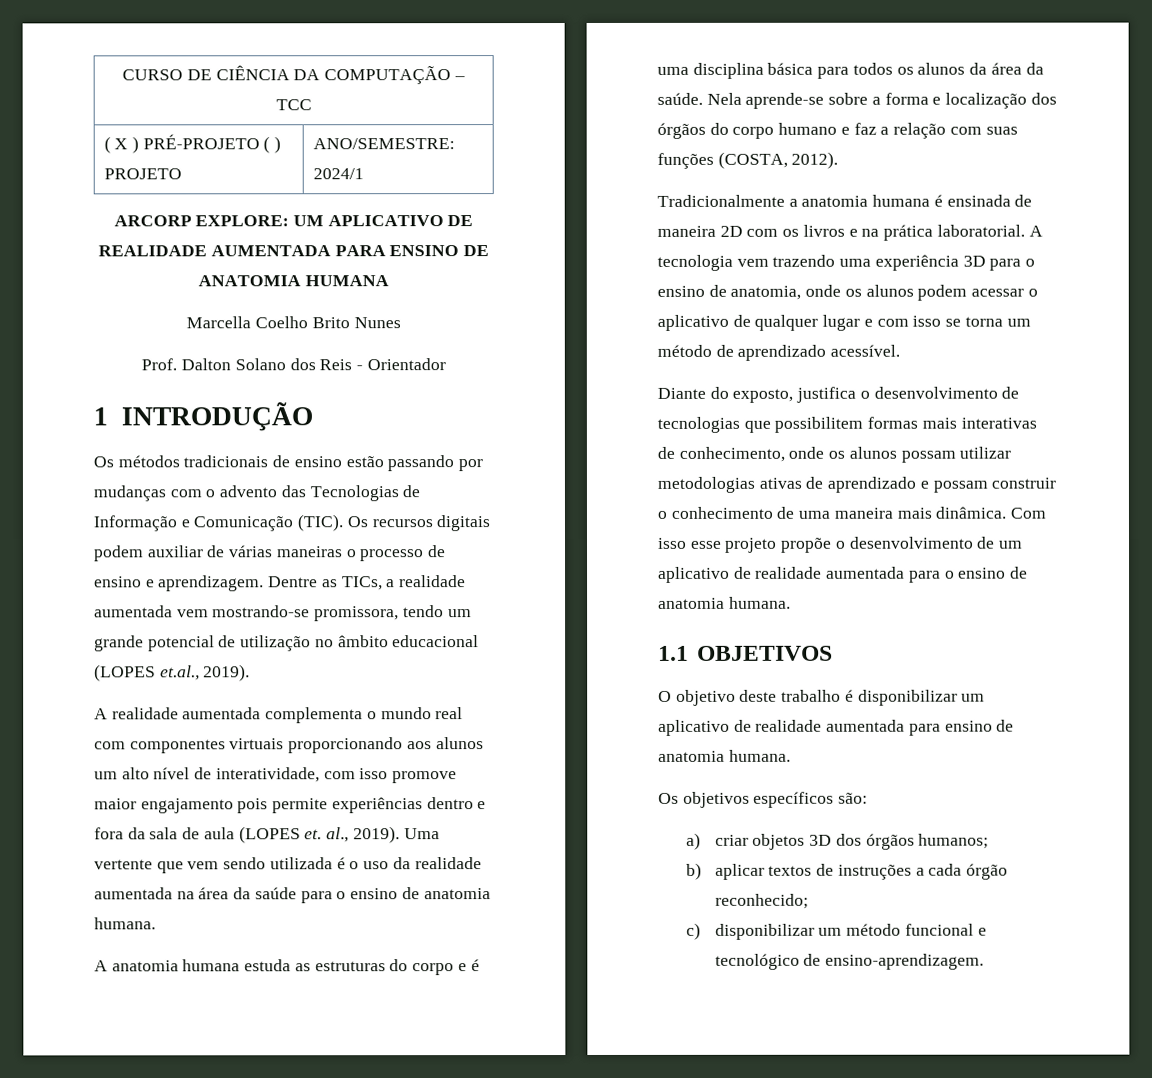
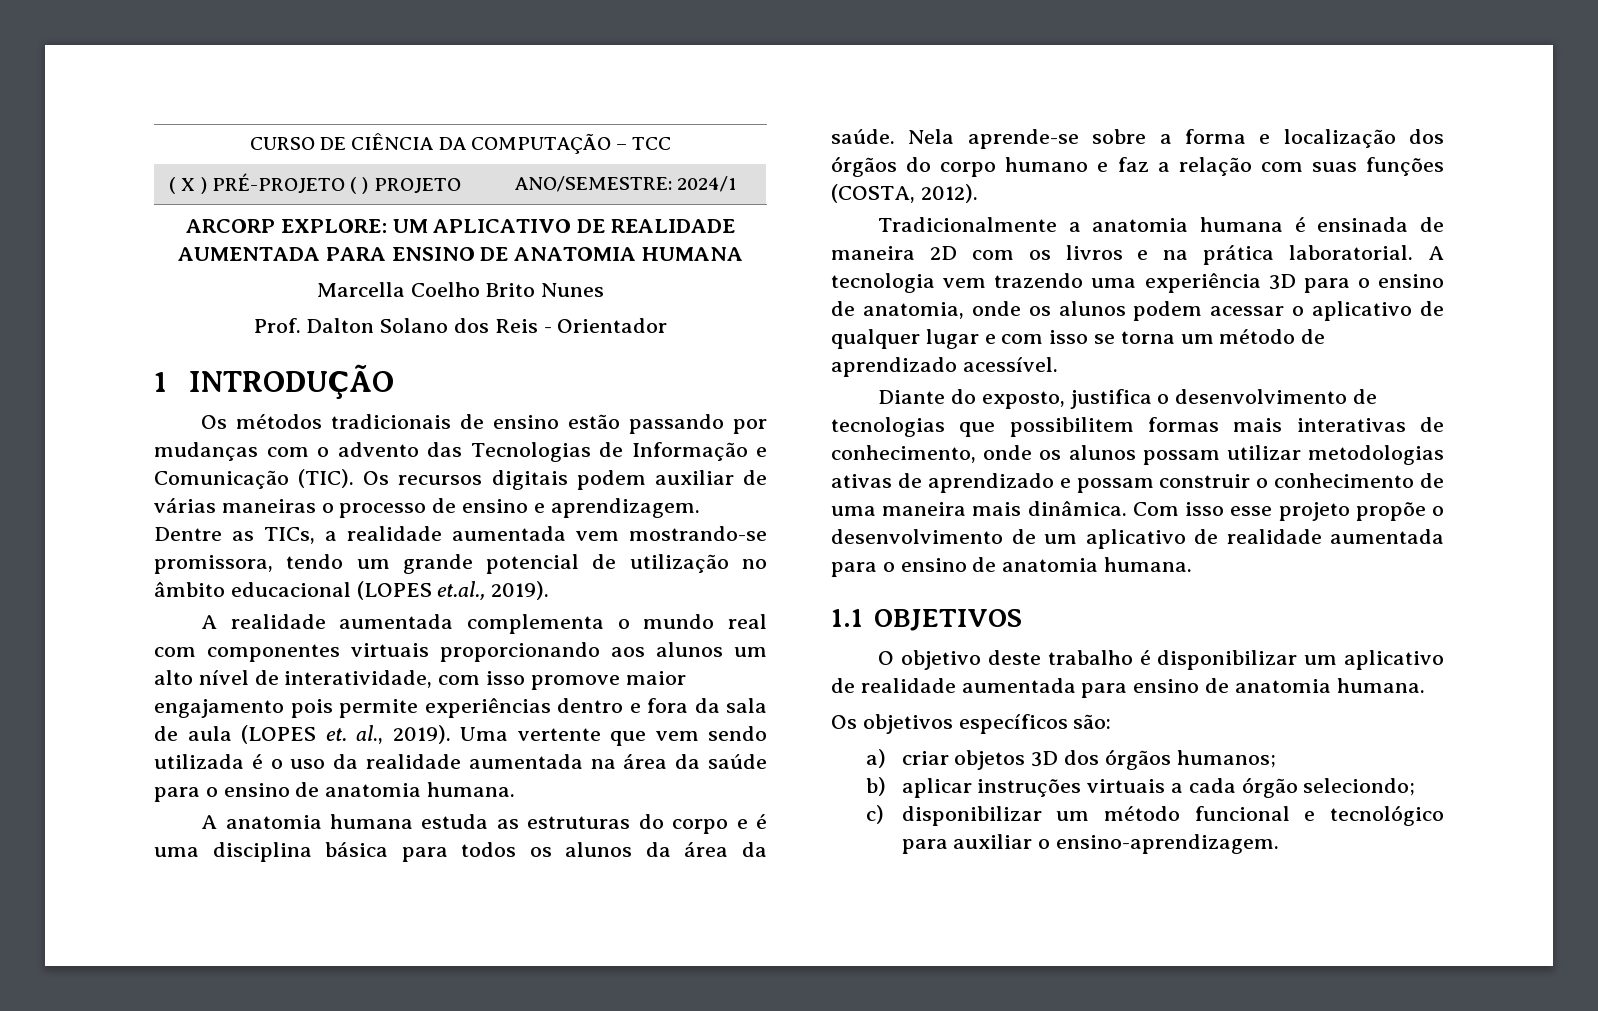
[768,863,912,880] textos de instruções -> [977,779,1166,797] instruções virtuais
[714,893,809,909] reconhecido; -> [1303,778,1416,796] seleciondo;
[803,953,822,966] de -> [901,834,1051,854] para auxiliar o

